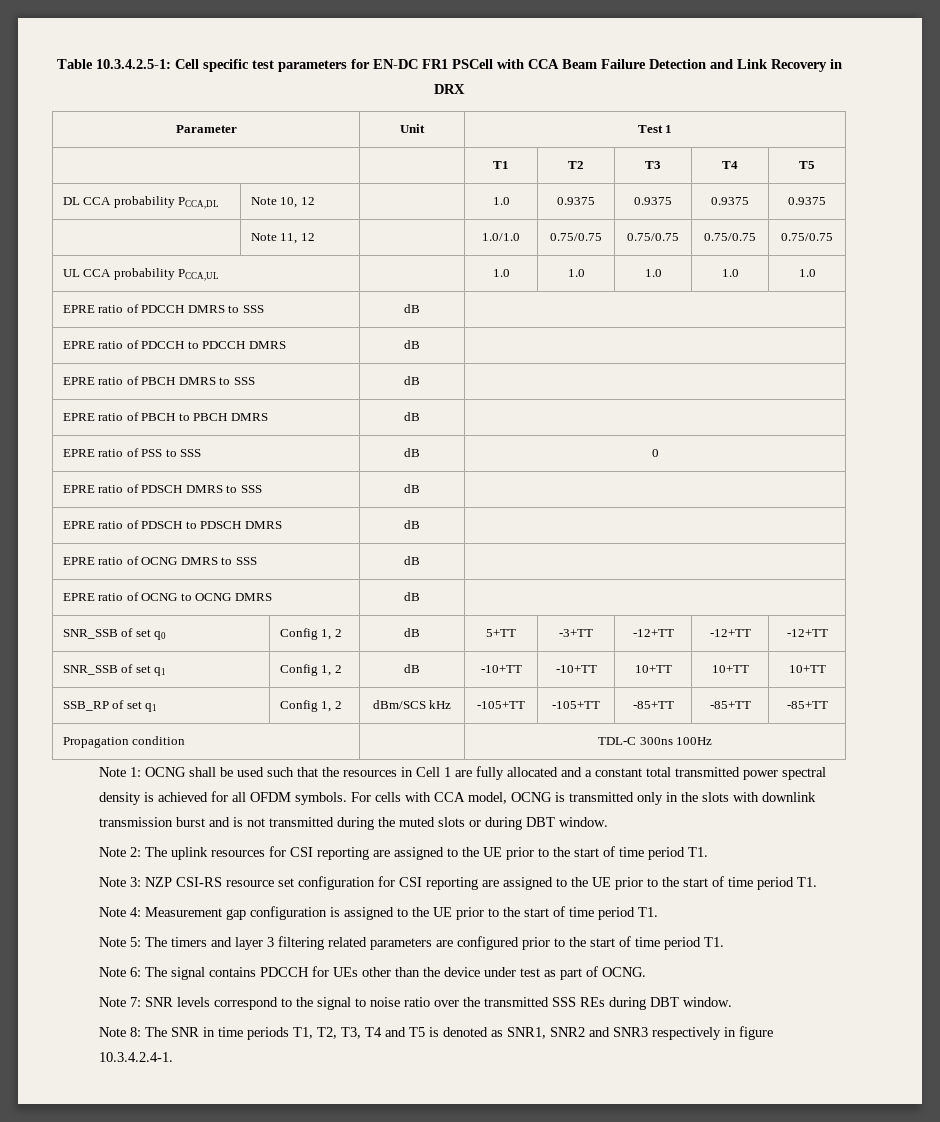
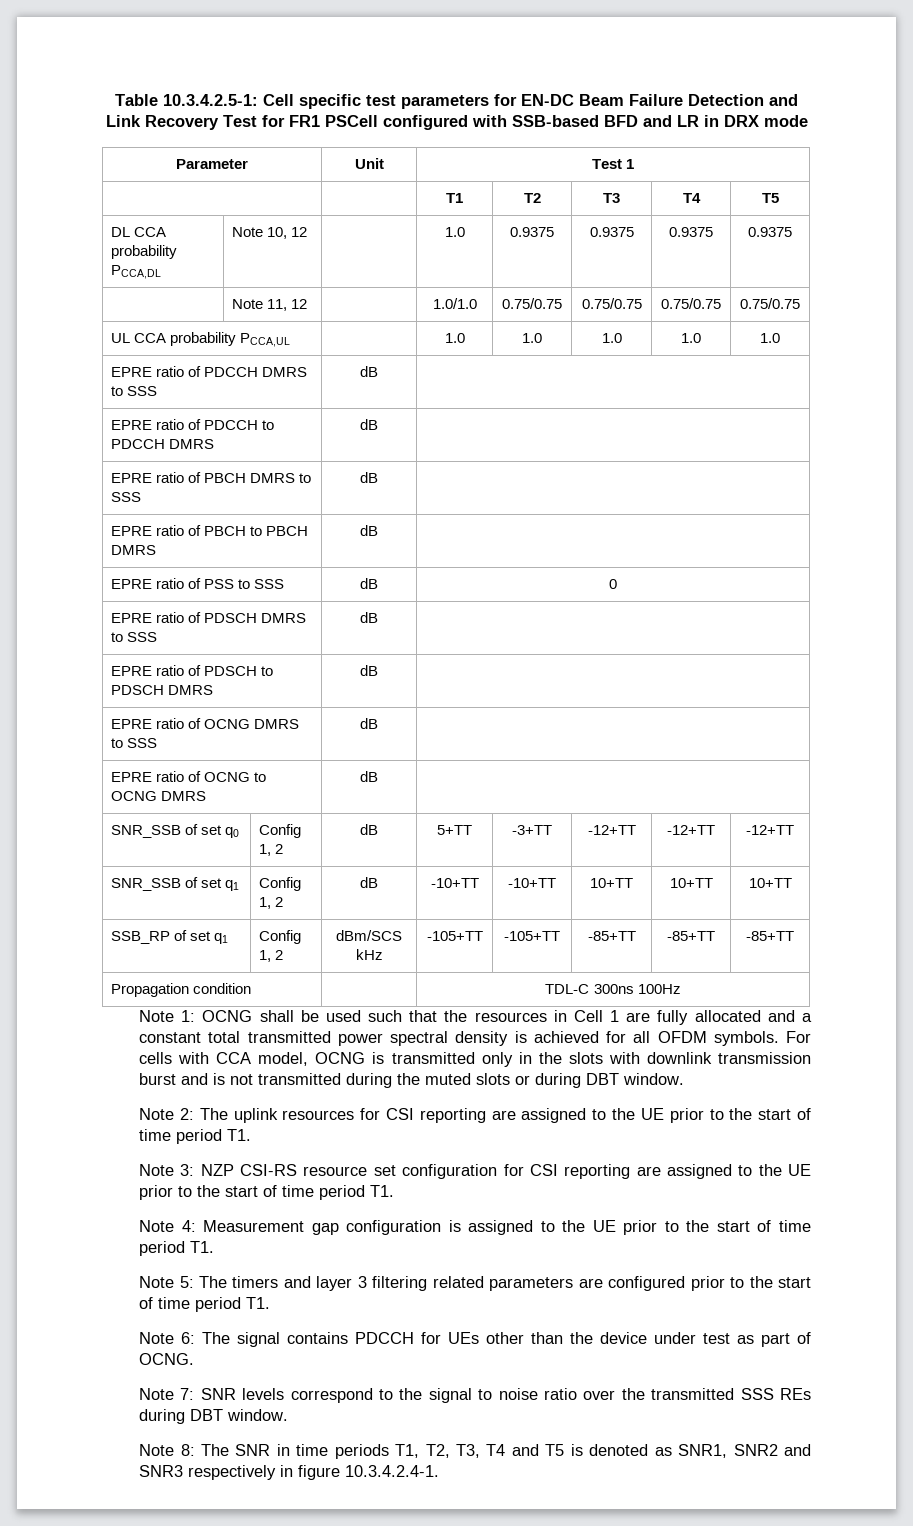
[421,59,559,69] FR1 PSCell with CCA -> (574, 100) none
(827, 65) none -> [222,115,699,130] Test for FR1 PSCell configured with SSB-based BFD and LR
(465, 89) none -> [763,115,808,127] mode

